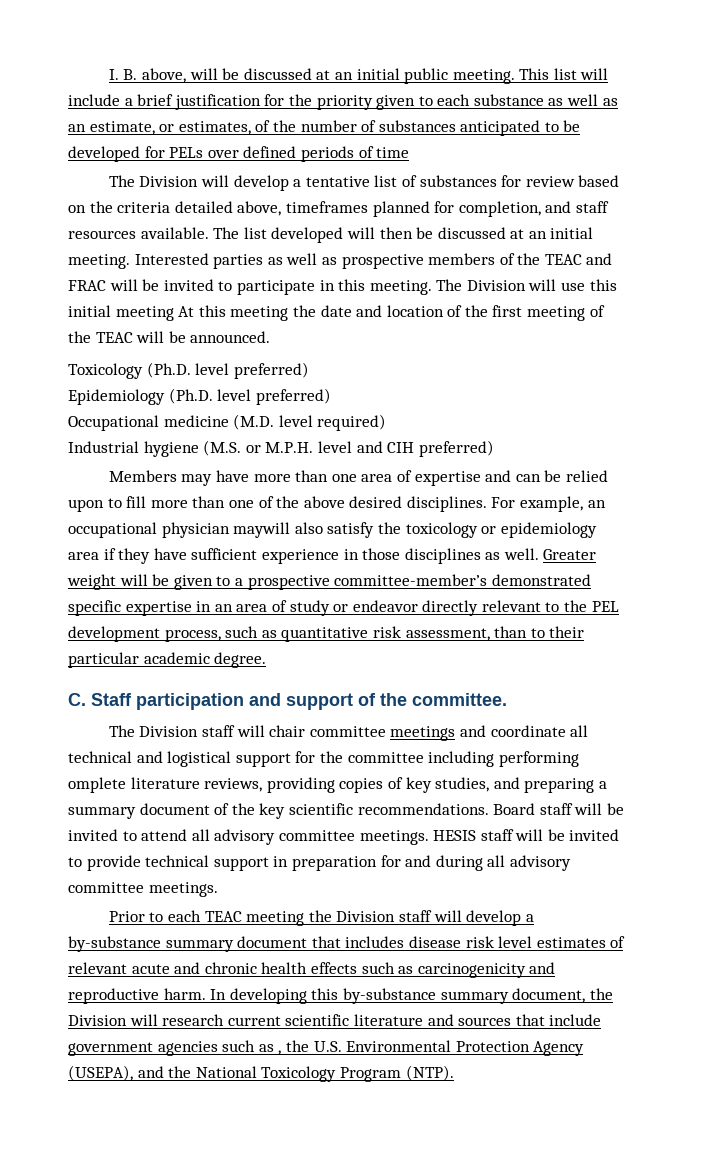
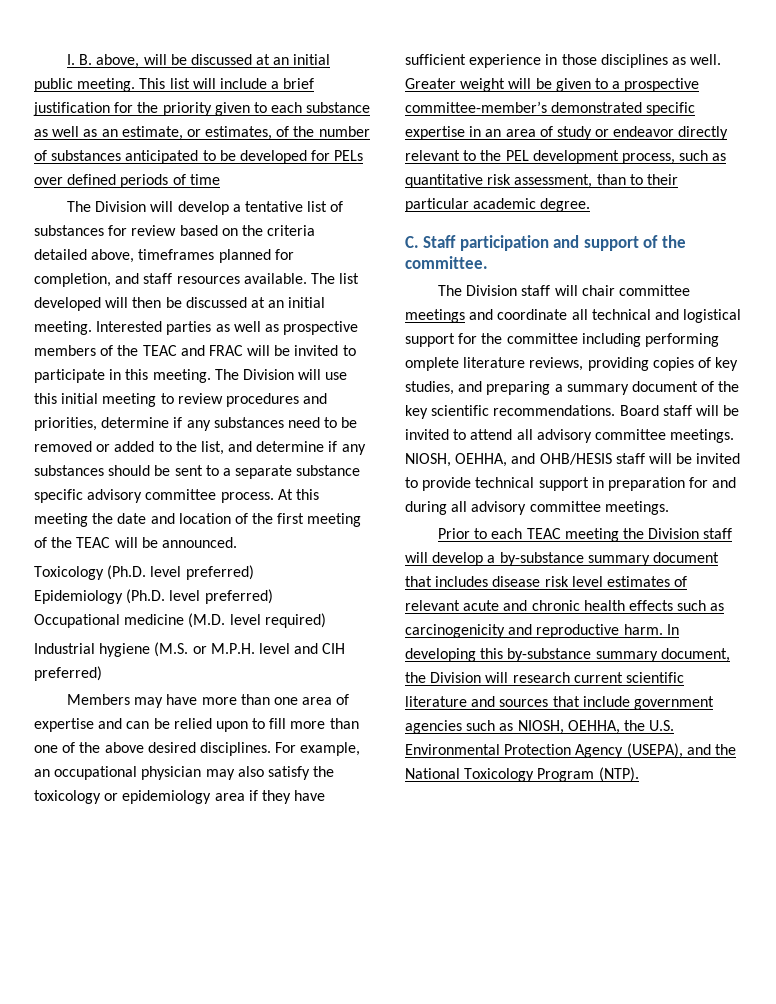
(174, 313) none -> [160,393,328,407] [34,417,358,431] [34,441,366,455] [34,465,361,479] [34,489,274,503] to review procedures and priorities, determine if any substances need to be removed or added to the list, and determine if any substances should be sent to a separate substance specific advisory committee process.
[233,522,291,538] maywill -> [205,769,235,780] may
[433,830,477,841] HESIS -> [405,453,612,467] NIOSH, OEHHA, and OHB/HESIS
[278,1050,282,1055] , -> [517,720,620,734] NIOSH, OEHHA,

